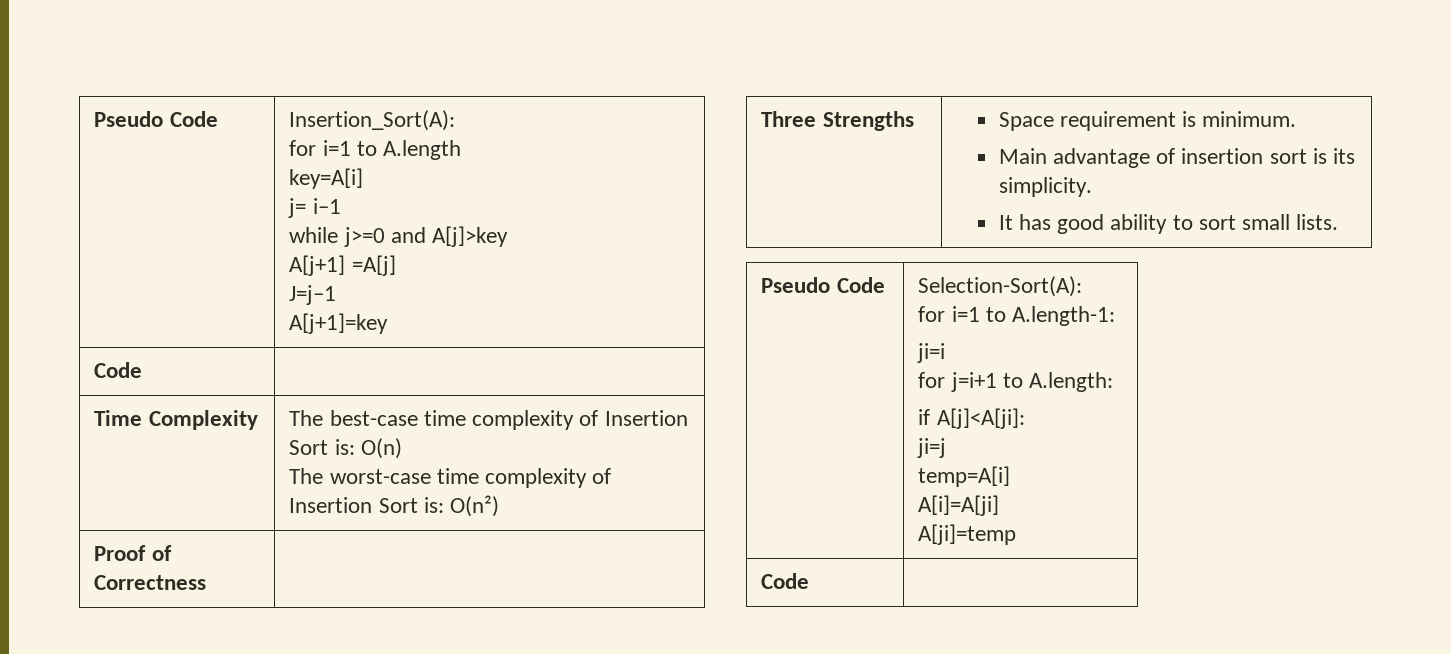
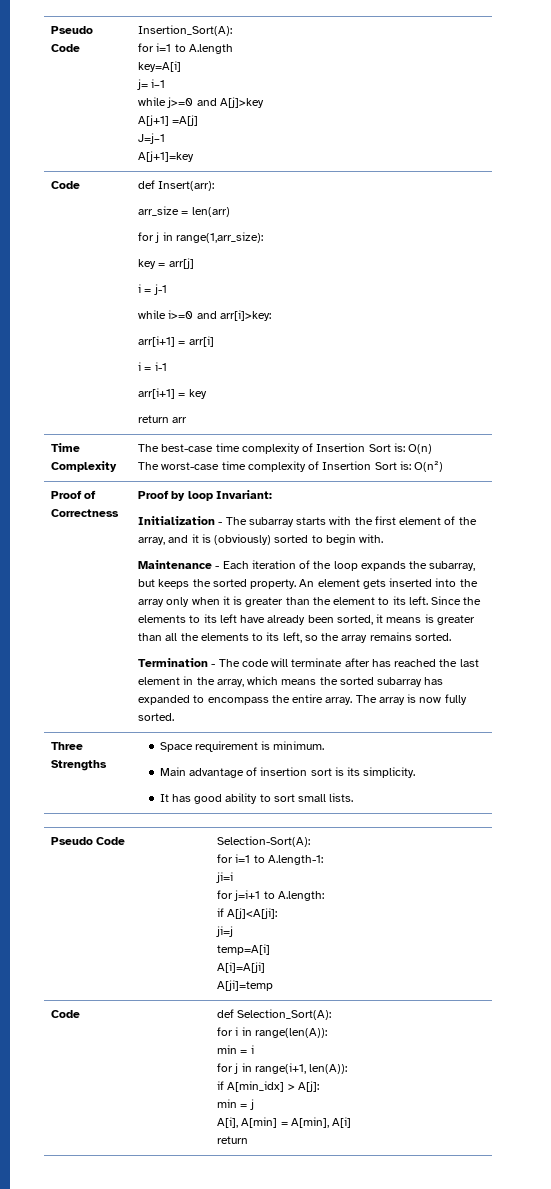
(143, 370) none -> [138,180,215,191] [138,206,230,217] [138,232,263,243] [138,258,194,269] [138,284,167,295] [138,310,271,321] [138,336,214,347] [138,362,167,371] [138,388,207,399] [138,415,188,423] def Insert(arr): // arr_size = len(arr) // for j in range(1,arr_size): // key = arr[j] // i = j-1 // while i>=0 and arr[i]>key: // arr[i+1] = arr[i] // i = i-1 // arr[i+1] = key // return arr
(207, 582) none -> [138,490,272,501] [138,516,477,527] [138,534,384,545] [138,560,476,571] [138,578,478,589] [138,596,482,607] [138,614,475,625] [138,632,451,643] [138,658,479,667] [138,676,444,687] [138,694,467,705] [138,713,175,721] Proof by loop Invariant: // Initialization - The subarray starts with the first element of the array, and it is (obviously) sorted to begin with. // Maintenance - Each iteration of the loop expands the subarray, but keeps the sorted property. An element gets inserted into the array only when it is greater than the element to its left. Since the elements to its left have already been sorted, it means is greater than all the elements to its left, so the array remains sorted. // Termination - The code will terminate after has reached the last element in the array, which means the sorted subarray has expanded to encompass the entire array. The array is now fully sorted.
(810, 581) none -> [217,1009,332,1020] [217,1027,327,1038] [217,1045,254,1054] [217,1063,348,1074] [217,1081,319,1092] [217,1099,254,1110] [217,1117,352,1128] [217,1136,249,1144] def Selection_Sort(A): // for i in range(len(A)): // min = i // for j in range(i+1, len(A)): // if A[min_idx] > A[j]: // min = j // A[i], A[min] = A[min], A[i] // return

